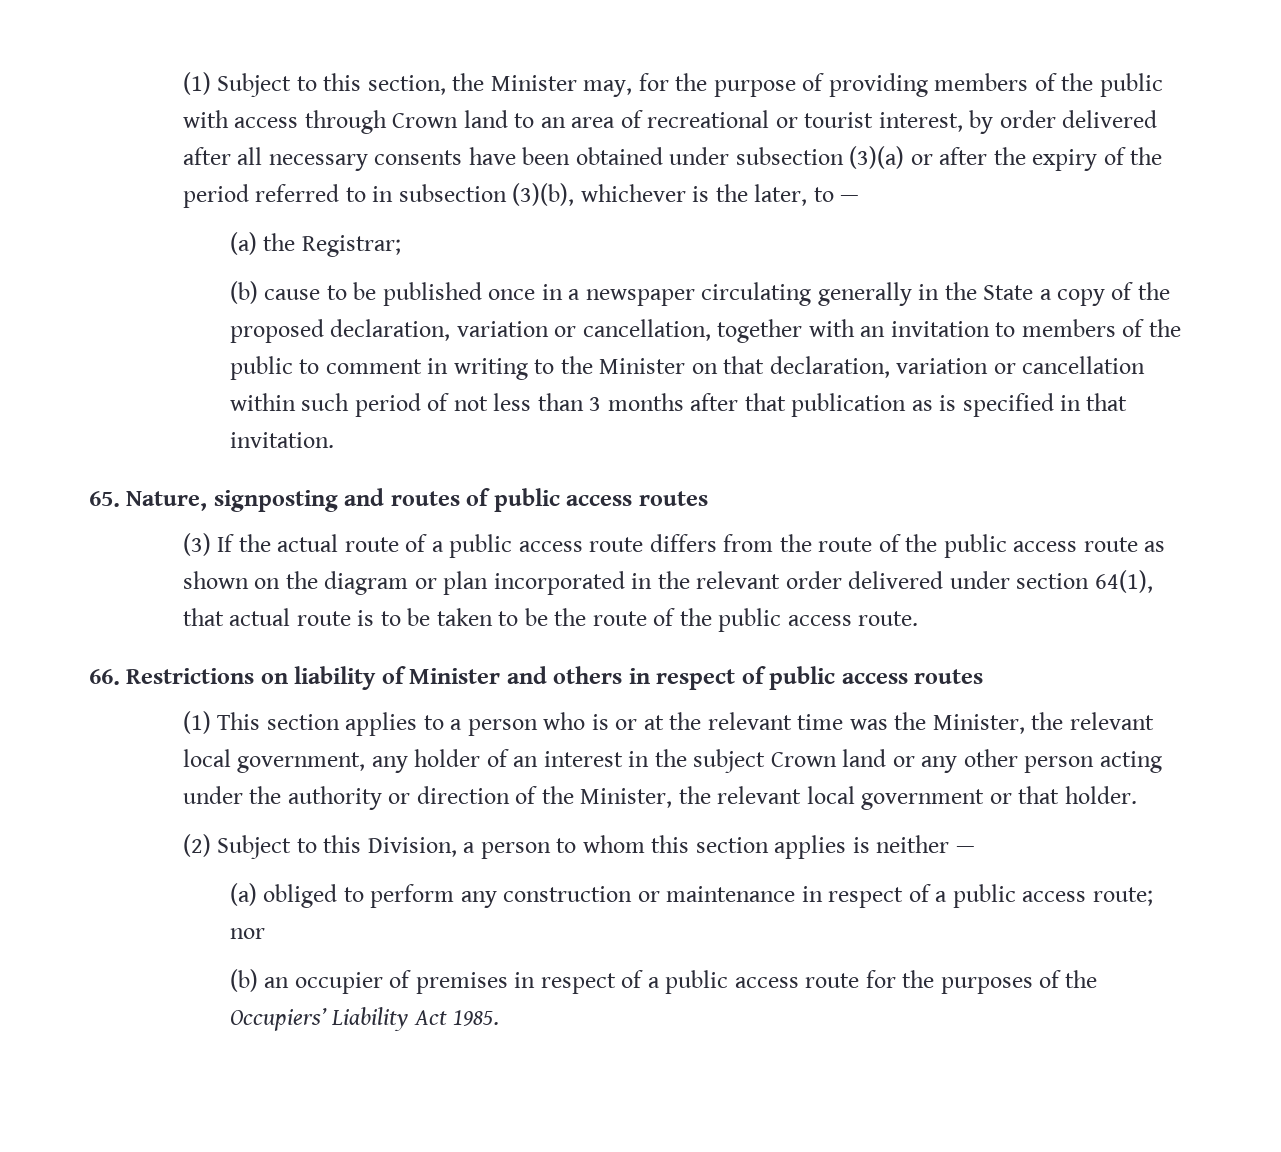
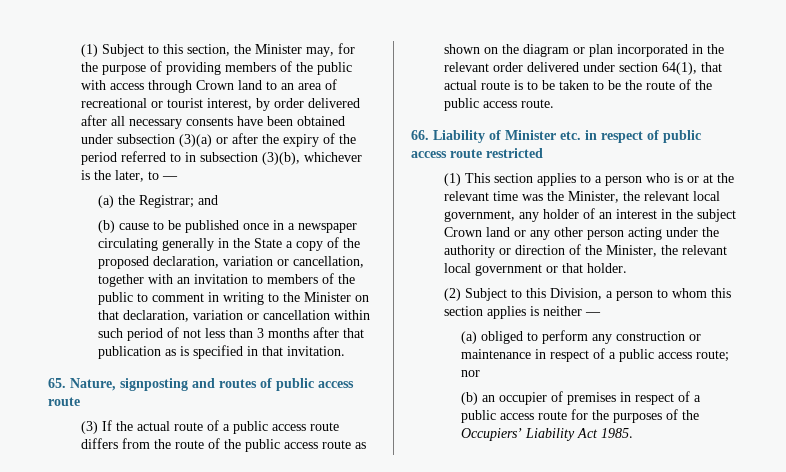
(401, 246) none -> [197,195,218,205] and
[638,491,708,506] routes -> [48,397,80,406] route
[126,666,623,690] Restrictions on liability of Minister and others -> [433,130,581,143] Liability of Minister etc.
[914,669,984,684] routes -> [450,148,543,158] route restricted

